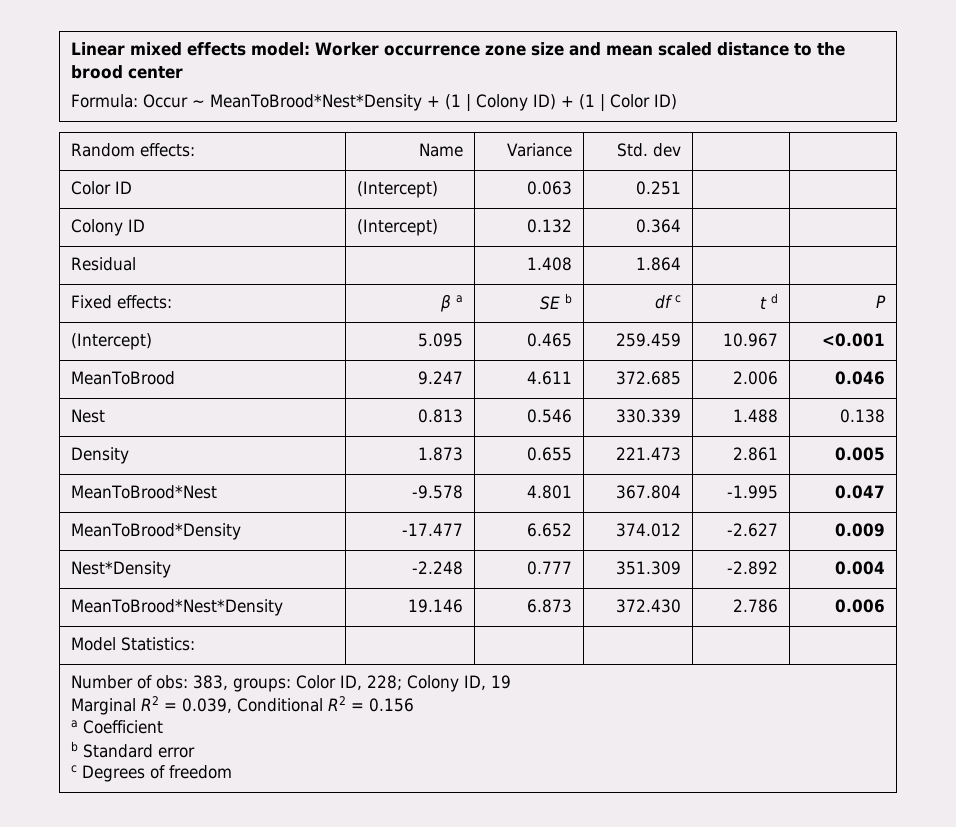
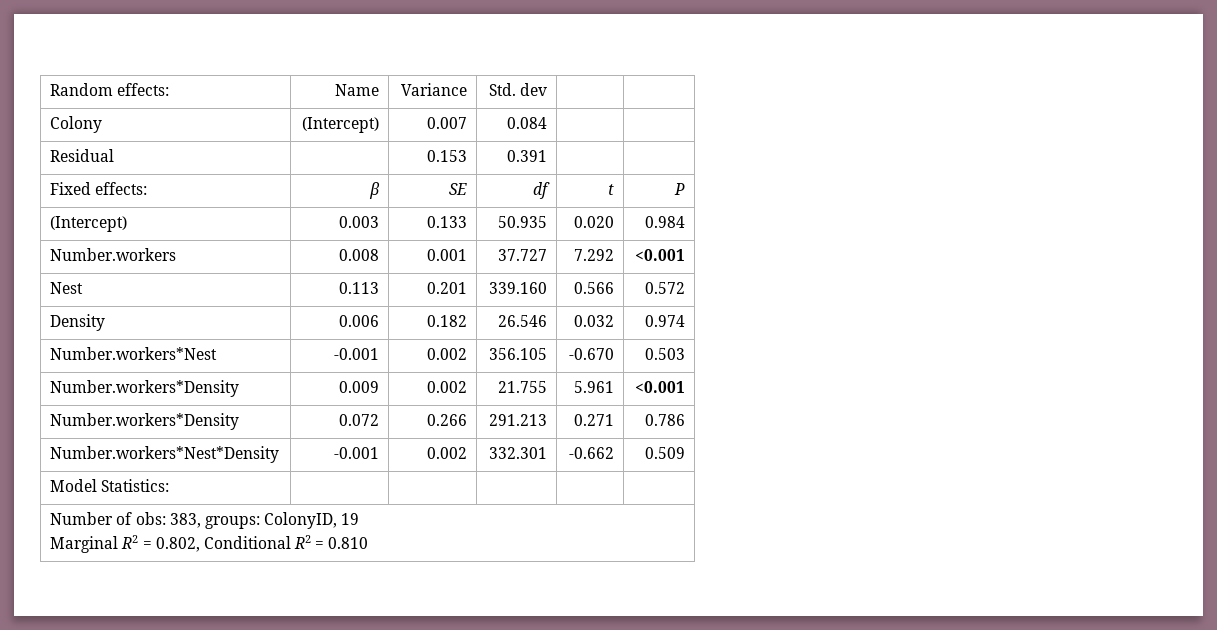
[71,42,846,56] [71,65,184,79] [71,94,678,112] Linear mixed effects model: Worker occurrence zone size and mean scaled distance to the brood center // Formula: Occur ~ MeanToBrood*Nest*Density + (1 | Colony ID) + (1 | Color ID) // -> (50, 89) none
[71,181,133,195] [357,181,439,198] [526,181,572,195] [635,181,681,195] [71,219,146,236] [357,219,439,236] [526,219,572,233] [635,219,681,233] Color ID | (Intercept) | 0.063 | 0.251 | | // Colony ID | (Intercept) | 0.132 | 0.364 -> [50,116,103,133] [301,117,379,133] [426,117,467,129] [506,117,547,129] Colony | (Intercept) | 0.007 | 0.084
[526,257,572,271] [635,257,681,271] 1.408 | 1.864 -> [426,150,467,162] [506,150,547,162] 0.153 | 0.391
[455,295,463,303] a -> (380, 190) none
[564,293,572,304] b -> (467, 189) none
[674,295,681,303] c -> (550, 190) none
[770,293,778,304] d -> (614, 189) none
[417,333,463,347] [526,333,572,347] [615,333,681,347] [722,333,778,347] [821,333,885,347] [71,371,176,385] [417,371,463,385] [526,371,572,385] [615,371,681,385] [732,371,778,385] [834,371,885,385] [71,409,106,423] [417,409,463,423] [526,409,572,423] [615,409,681,423] [732,409,778,423] [839,409,885,423] [71,447,130,464] [417,447,463,461] [526,447,572,461] [615,447,681,461] [732,447,778,461] [834,447,885,461] [71,485,218,499] [411,485,463,499] [526,485,572,499] [615,485,681,499] [726,485,778,499] [834,485,885,499] [71,523,242,540] [401,523,463,536] [526,523,572,537] [615,523,681,537] [726,523,778,537] [834,523,885,537] [71,561,172,578] [411,561,463,575] [526,561,572,575] [615,561,681,575] [726,561,778,575] [834,561,885,575] [71,599,284,616] [407,599,463,613] [526,599,572,613] [615,599,681,613] [732,599,778,613] [834,599,885,613] 5.095 | 0.465 | 259.459 | 10.967 | <0.001 // MeanToBrood | 9.247 | 4.611 | 372.685 | 2.006 | 0.046 // Nest | 0.813 | 0.546 | 330.339 | 1.488 | 0.138 // Density | 1.873 | 0.655 | 221.473 | 2.861 | 0.005 // MeanToBrood*Nest | -9.578 | 4.801 | 367.804 | -1.995 | 0.047 // MeanToBrood*Density | -17.477 | 6.652 | 374.012 | -2.627 | 0.009 // Nest*Density | -2.248 | 0.777 | 351.309 | -2.892 | 0.004 // MeanToBrood*Nest*Density | 19.146 | 6.873 | 372.430 | 2.786 | 0.006 -> [338,216,379,228] [426,216,467,228] [497,216,547,228] [573,216,614,228] [644,216,685,228] [50,248,177,261] [338,249,379,261] [426,249,467,261] [497,249,547,261] [573,249,614,261] [634,249,685,261] [50,282,84,294] [338,282,379,294] [426,282,467,294] [488,282,547,294] [573,282,614,294] [644,282,685,294] [50,314,106,331] [338,315,379,327] [426,315,467,327] [497,315,547,327] [573,315,614,327] [644,315,685,327] [50,347,218,360] [333,348,379,360] [426,348,467,360] [488,348,547,360] [568,348,614,360] [644,348,685,360] [50,380,240,397] [338,381,379,393] [426,381,467,393] [497,381,547,393] [573,381,614,393] [634,381,685,393] [50,413,240,430] [338,414,379,426] [426,414,467,426] [488,414,547,426] [573,414,614,426] [644,414,685,426] [50,446,280,463] [333,447,379,459] [426,447,467,459] [488,447,547,459] [568,447,614,459] [644,447,685,459] 0.003 | 0.133 | 50.935 | 0.020 | 0.984 // Number.workers | 0.008 | 0.001 | 37.727 | 7.292 | <0.001 // Nest | 0.113 | 0.201 | 339.160 | 0.566 | 0.572 // Density | 0.006 | 0.182 | 26.546 | 0.032 | 0.974 // Number.workers*Nest | -0.001 | 0.002 | 356.105 | -0.670 | 0.503 // Number.workers*Density | 0.009 | 0.002 | 21.755 | 5.961 | <0.001 // Number.workers*Density | 0.072 | 0.266 | 291.213 | 0.271 | 0.786 // Number.workers*Nest*Density | -0.001 | 0.002 | 332.301 | -0.662 | 0.509
[296,675,487,692] Color ID, 228; Colony ID, -> [264,512,338,529] ColonyID,
[182,698,233,713] 0.039, -> [155,537,200,552] 0.802,
[369,698,415,712] [71,720,164,734] [71,741,196,758] [71,765,233,782] 0.156 // a Coefficient // b Standard error // c Degrees of freedom -> [328,537,369,549] 0.810

